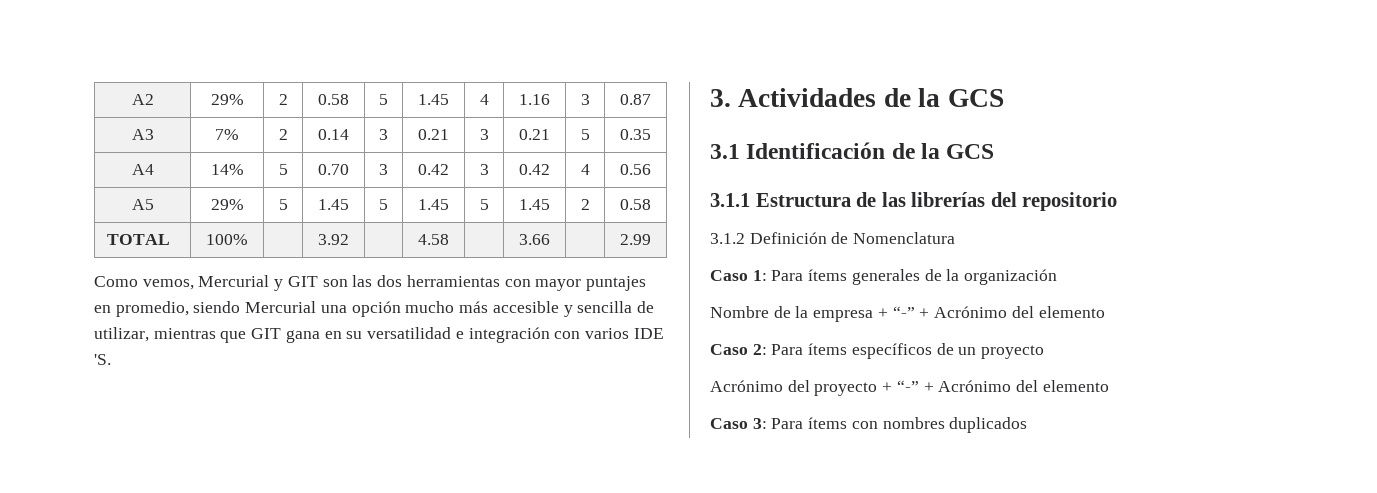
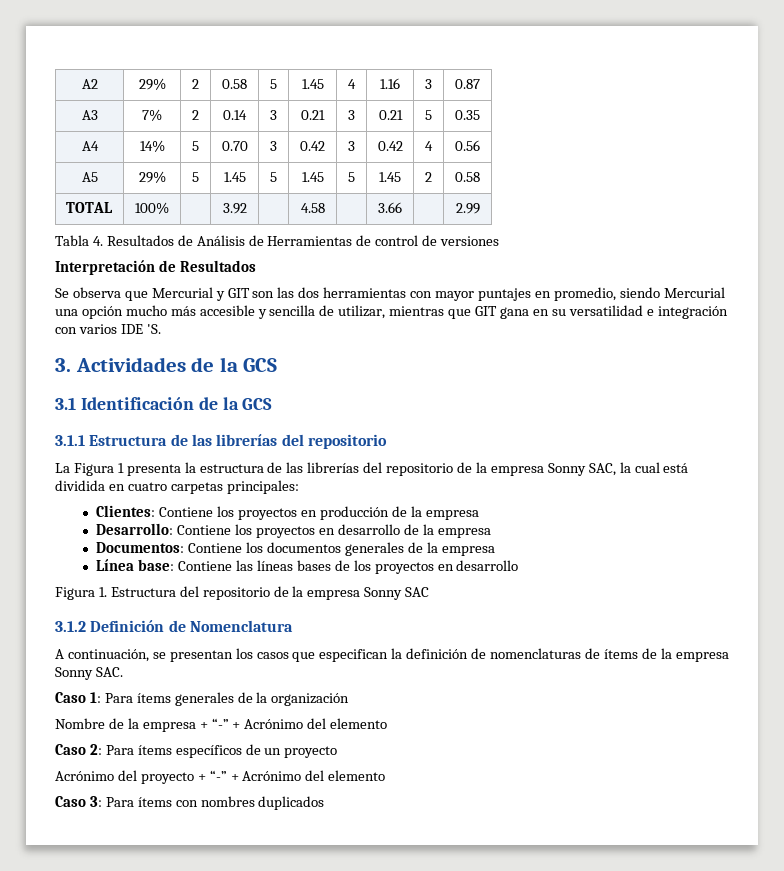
[94,276,194,290] Como vemos, -> [55,235,500,246] [55,260,256,275] [55,287,148,301] Tabla 4. Resultados de Análisis de Herramientas de control de versiones // Interpretación de Resultados // Se observa que
[710,232,956,244] 3.1.2 Definición de Nomenclatura -> [55,462,689,476] [55,480,299,494] [96,505,479,520] [96,523,491,538] [96,542,495,556] [96,559,519,574] [55,586,430,600] [55,620,293,632] [55,648,729,662] [55,667,123,680] La Figura 1 presenta la estructura de las librerías del repositorio de la empresa Sonny SAC, la cual está dividida en cuatro carpetas principales: // Clientes: Contiene los proyectos en producción de la empresa // Desarrollo: Contiene los proyectos en desarrollo de la empresa // Documentos: Contiene los documentos generales de la empresa // Línea base: Contiene las líneas bases de los proyectos en desarrollo // Figura 1. Estructura del repositorio de la empresa Sonny SAC // 3.1.2 Definición de Nomenclatura // A continuación, se presentan los casos que especifican la definición de nomenclaturas de ítems de la empresa Sonny SAC.

